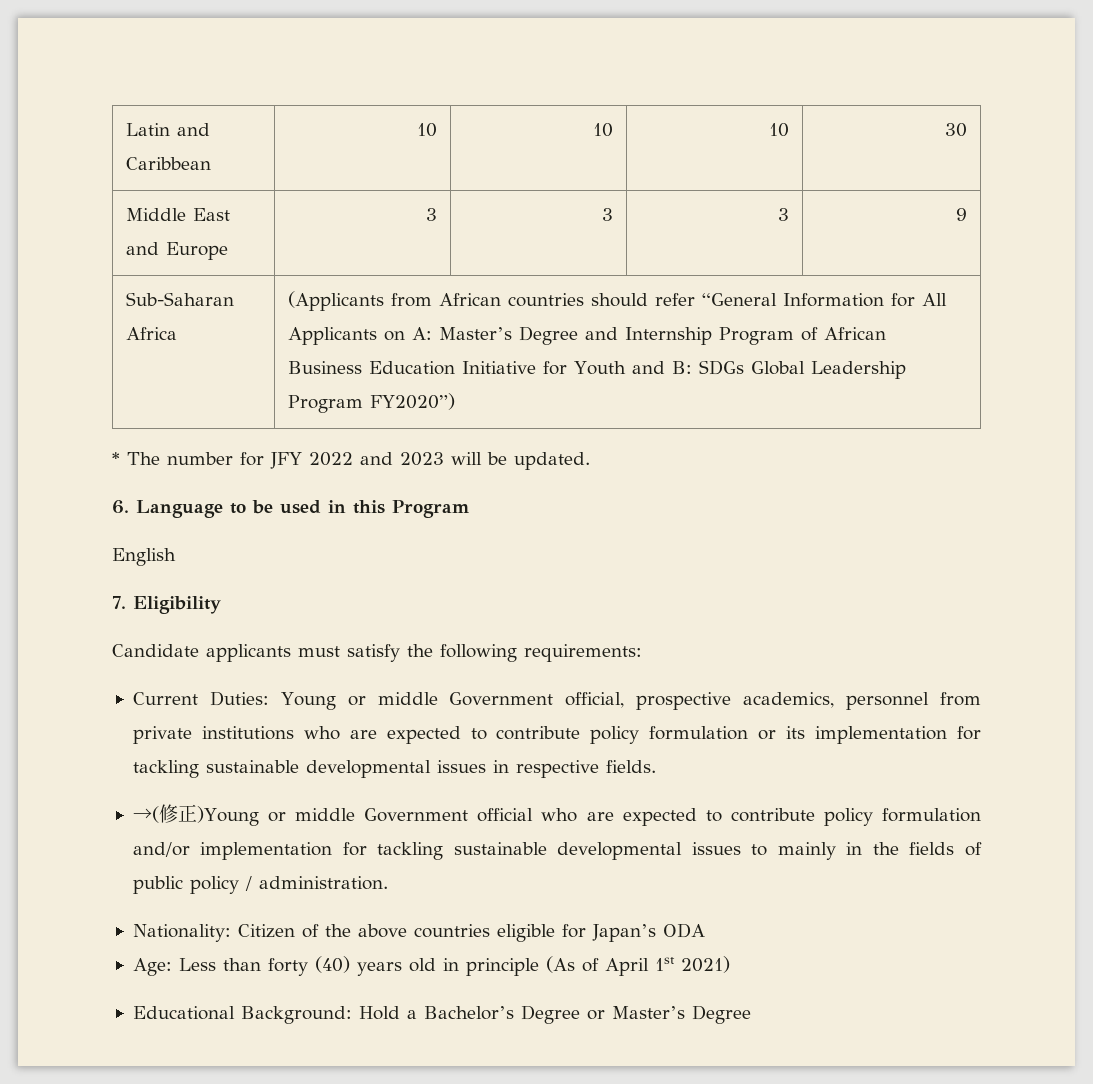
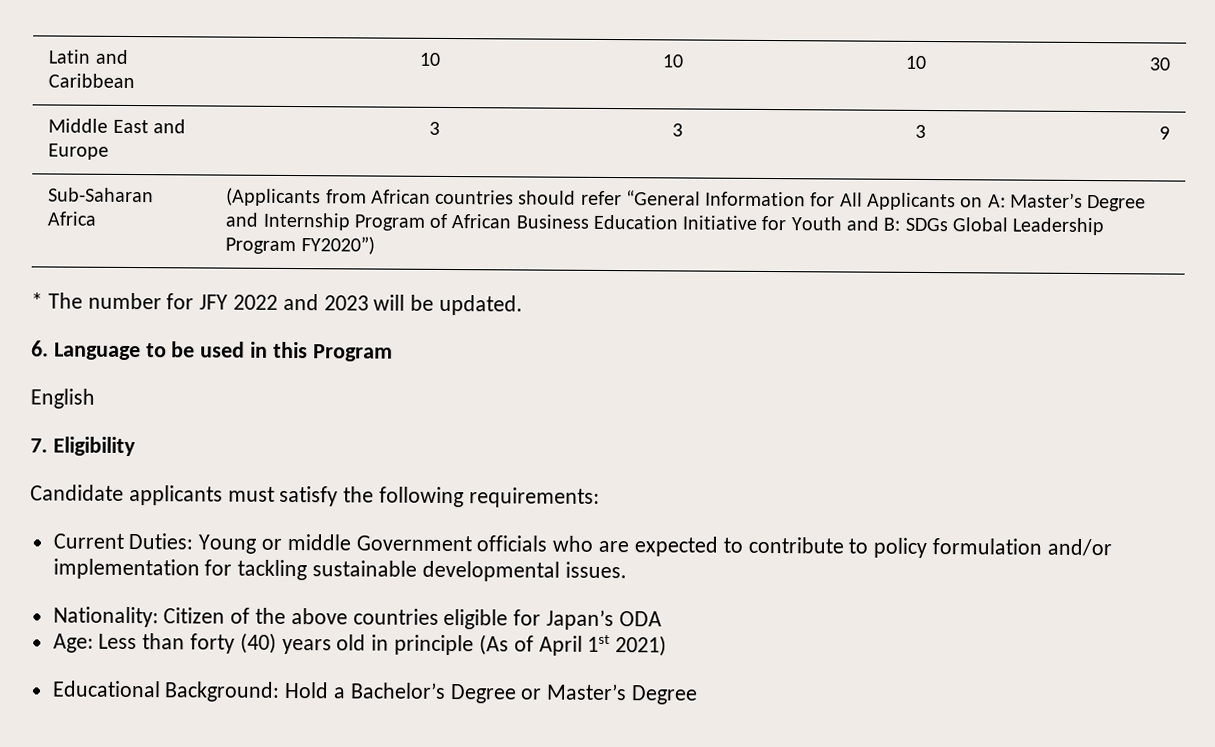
[565,692,981,710] [132,726,981,744] [132,760,656,778] [132,804,815,826] official, prospective academics, personnel from private institutions who are expected to contribute policy formulation or its implementation for tackling sustainable developmental issues in respective fields. // →(修正)Young or middle Government official who are expected to contribute -> [476,535,869,557] officials who are expected to contribute to
[691,842,982,860] [132,876,388,894] issues to mainly in the fields of public policy / administration. -> [564,561,627,579] issues.

